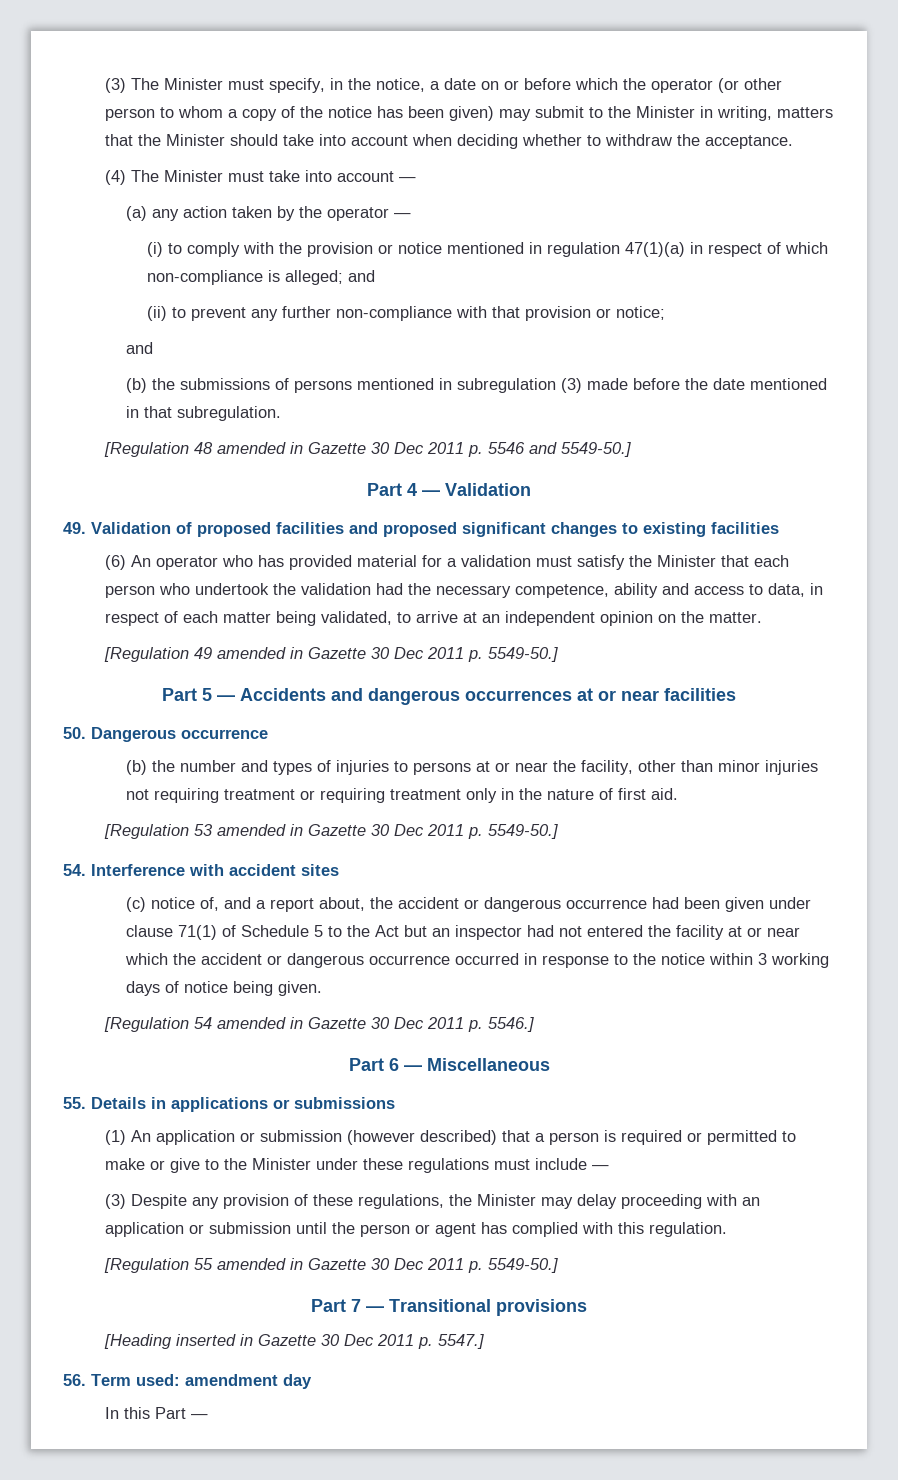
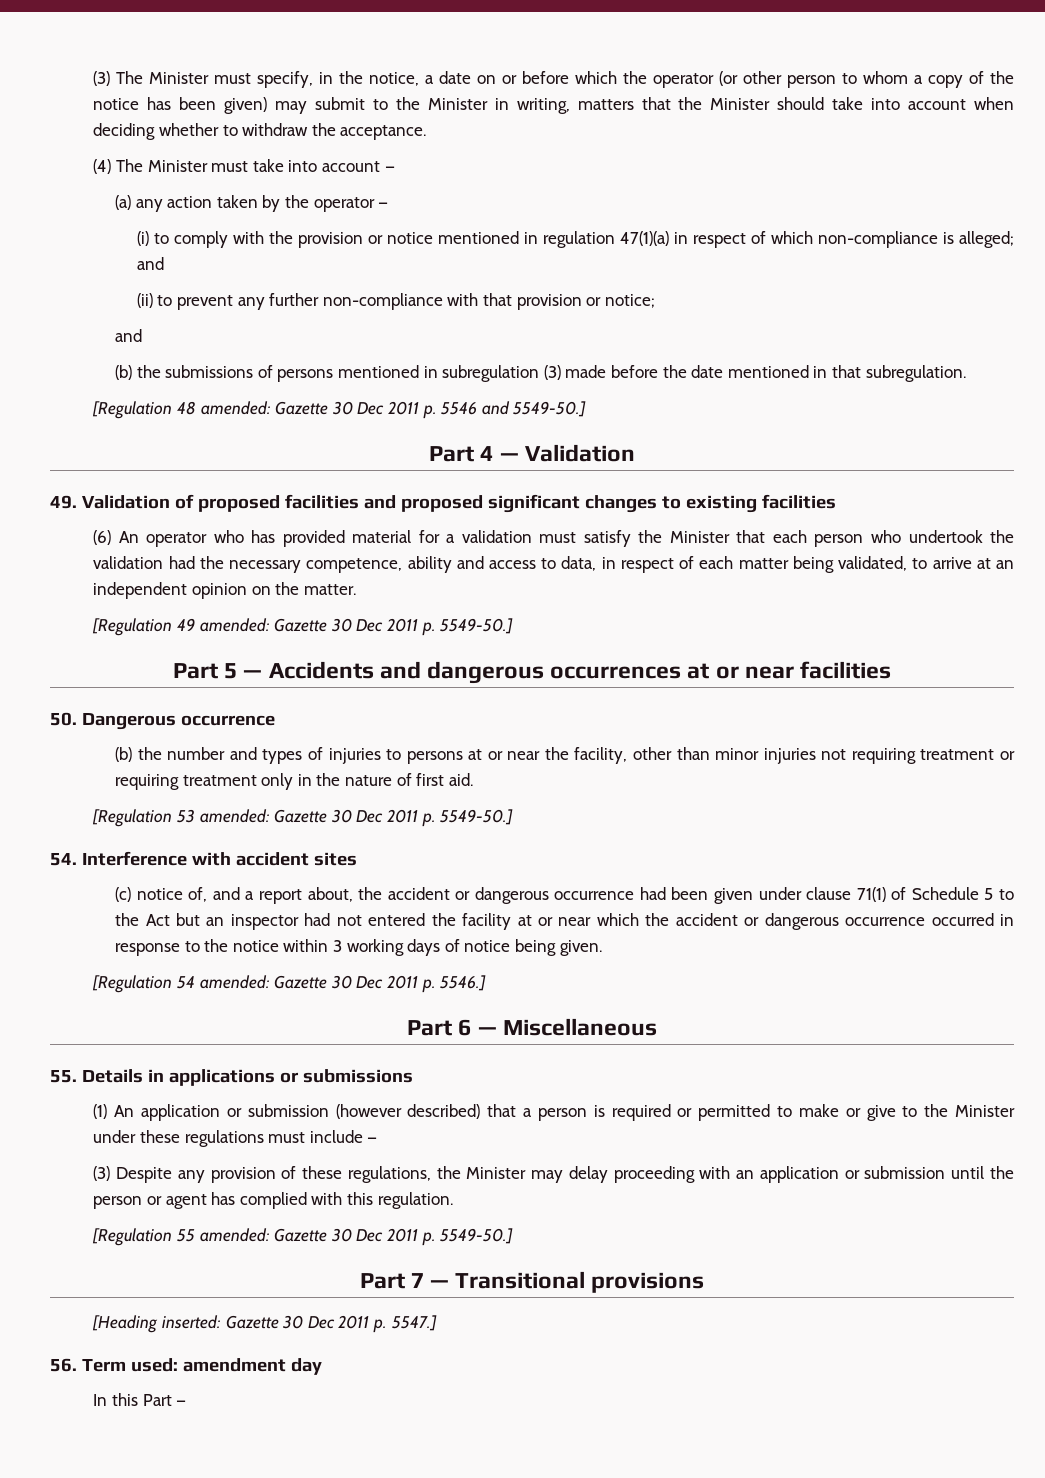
[217,442,304,454] amended in -> [200,401,271,415] amended:
[217,647,304,659] amended in -> [199,618,270,632] amended:
[217,824,304,836] amended in -> [199,809,270,823] amended:
[217,1017,304,1029] amended in -> [199,975,270,989] amended:
[217,1258,304,1270] amended in -> [199,1228,270,1242] amended:
[176,1334,254,1346] inserted in -> [162,1315,222,1329] inserted:

